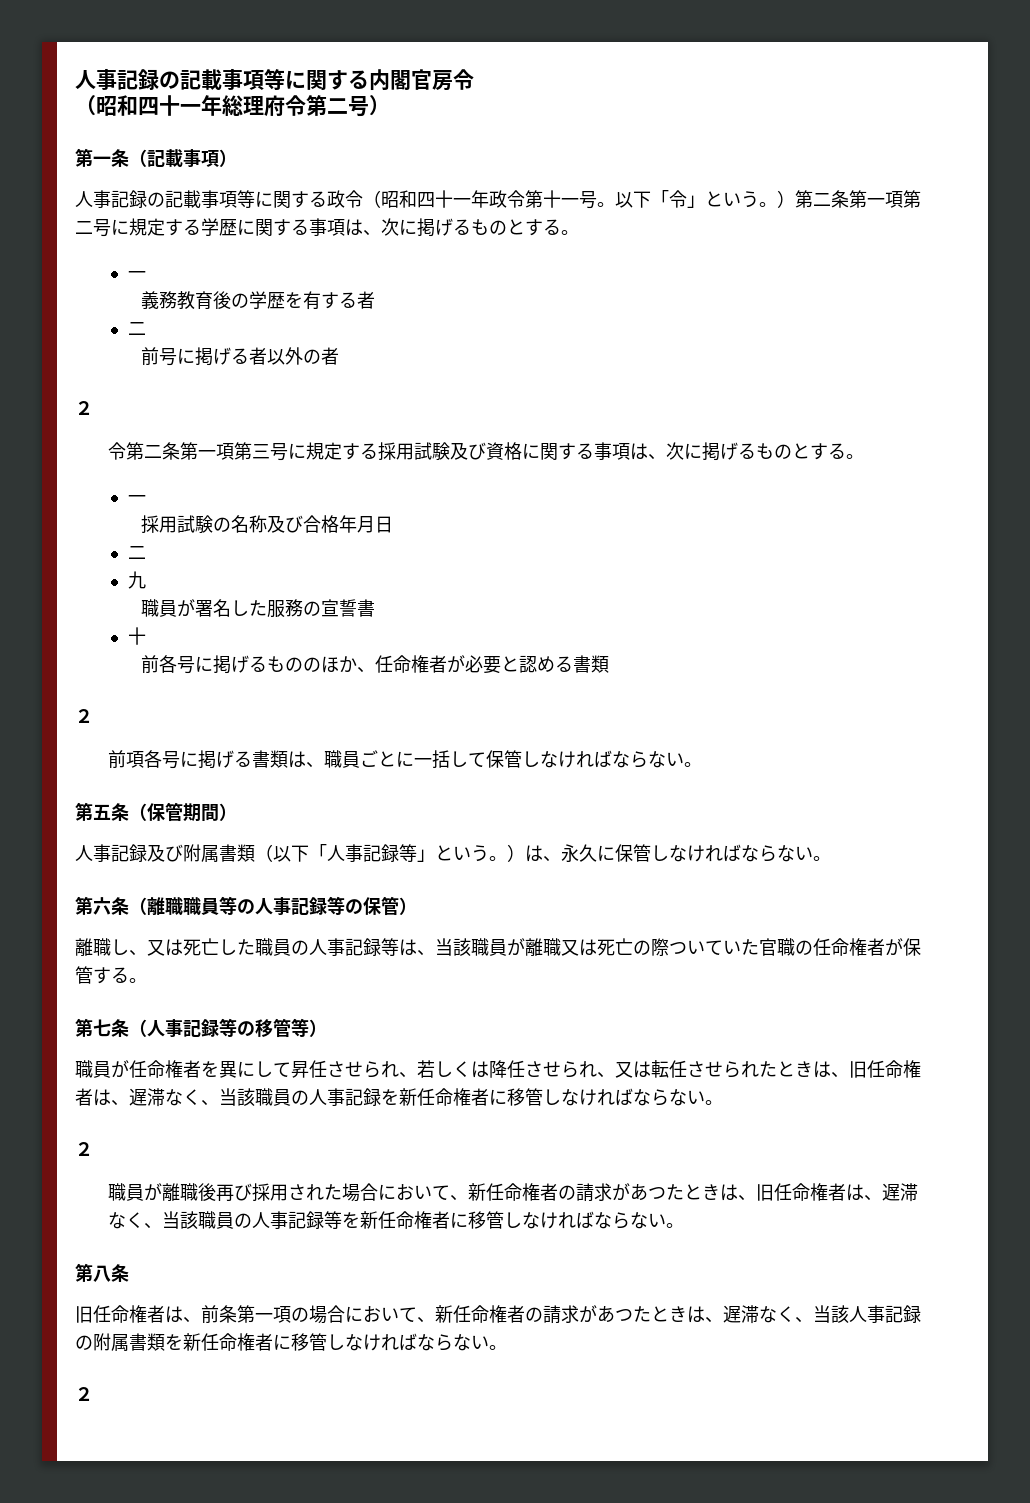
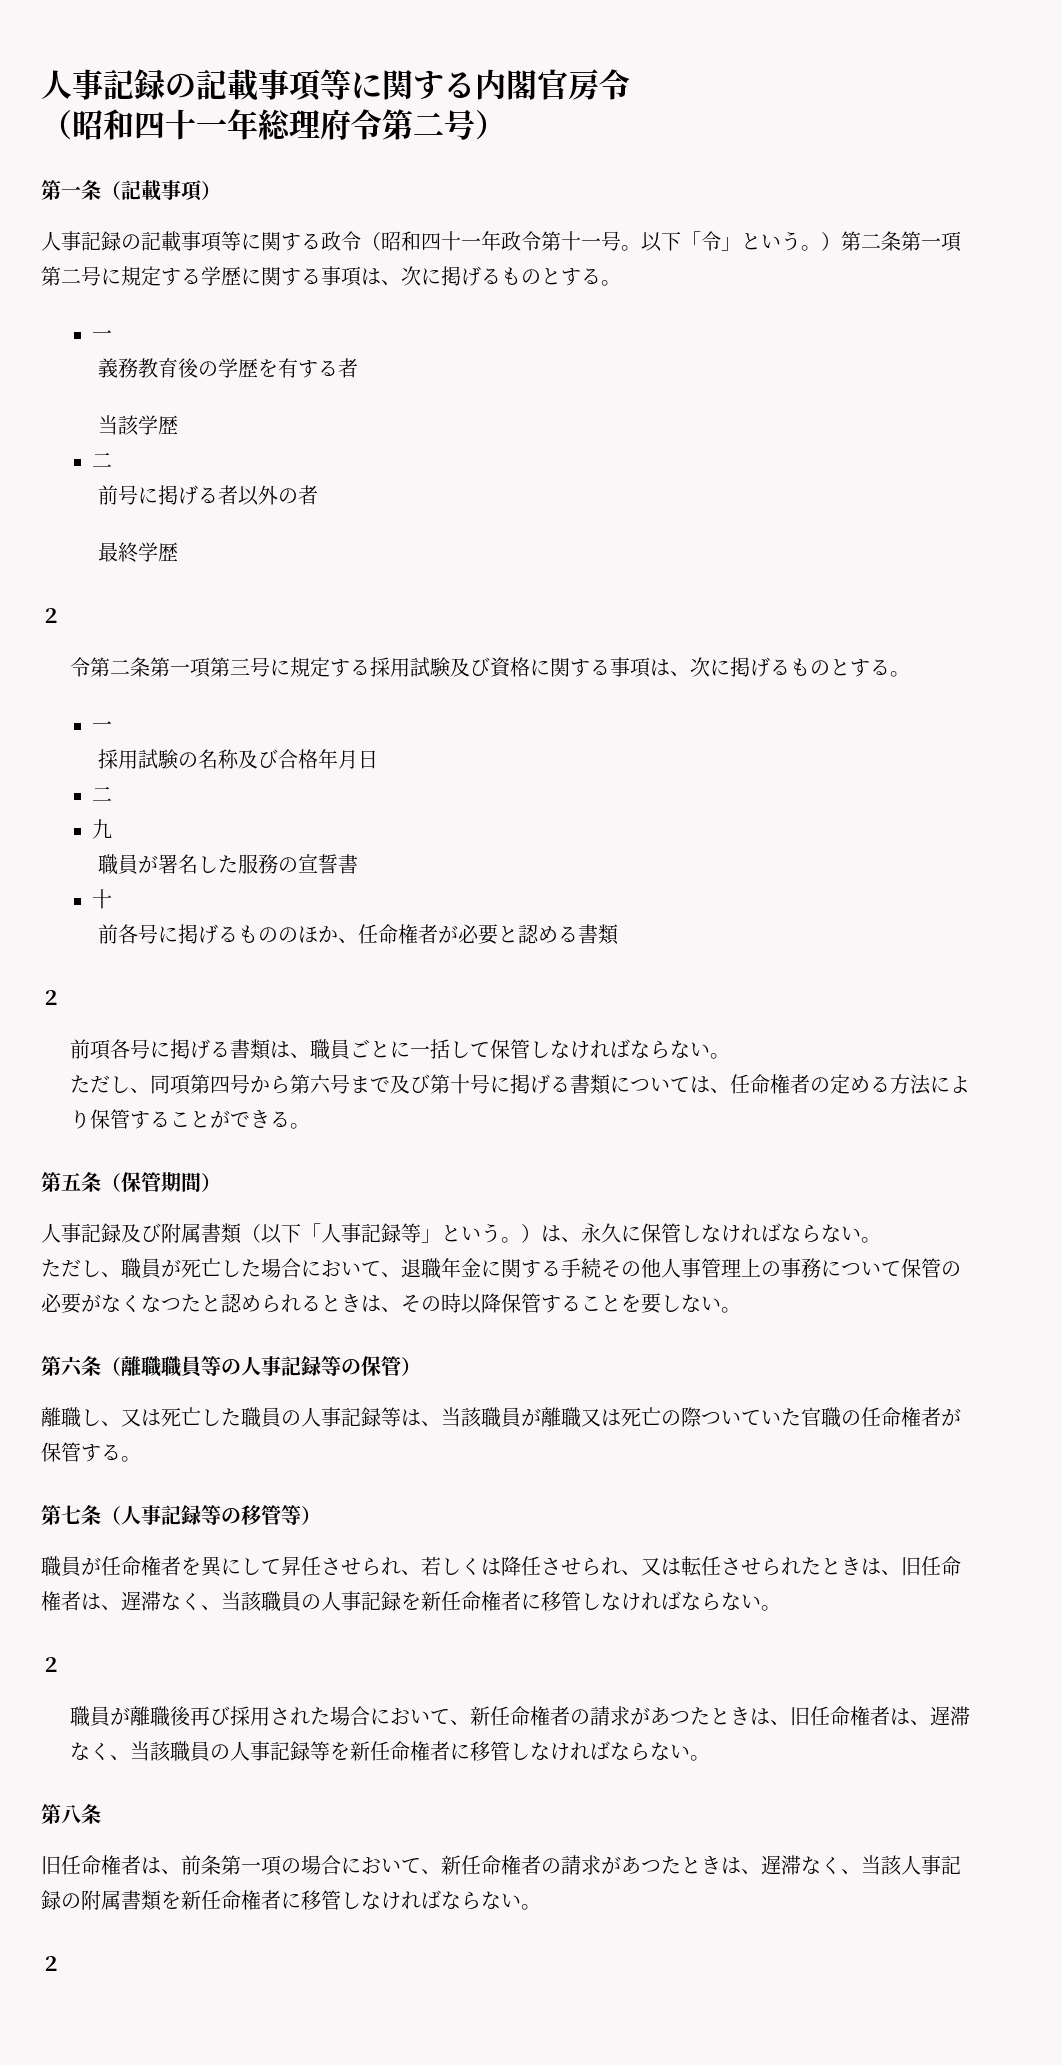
(375, 300) none -> [98,415,179,436] // 当該学歴
(339, 356) none -> [98,542,179,563] // 最終学歴
(702, 764) none -> [69,1074,970,1095] [69,1109,310,1129] // ただし、同項第四号から第六号まで及び第十号に掲げる書類については、任命権者の定める方法により保管することができる。
(831, 858) none -> [41,1258,961,1279] [41,1293,741,1314] // ただし、職員が死亡した場合において、退職年金に関する手続その他人事管理上の事務について保管の必要がなくなつたと認められるときは、その時以降保管することを要しない。

